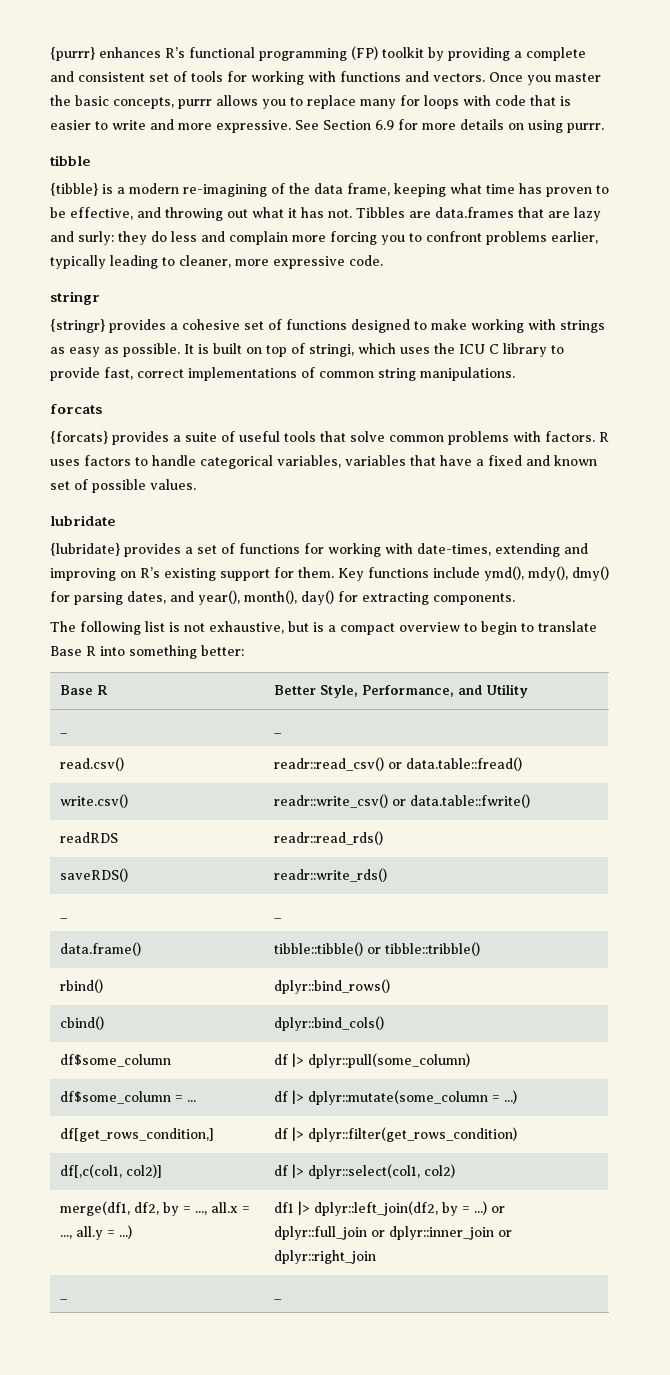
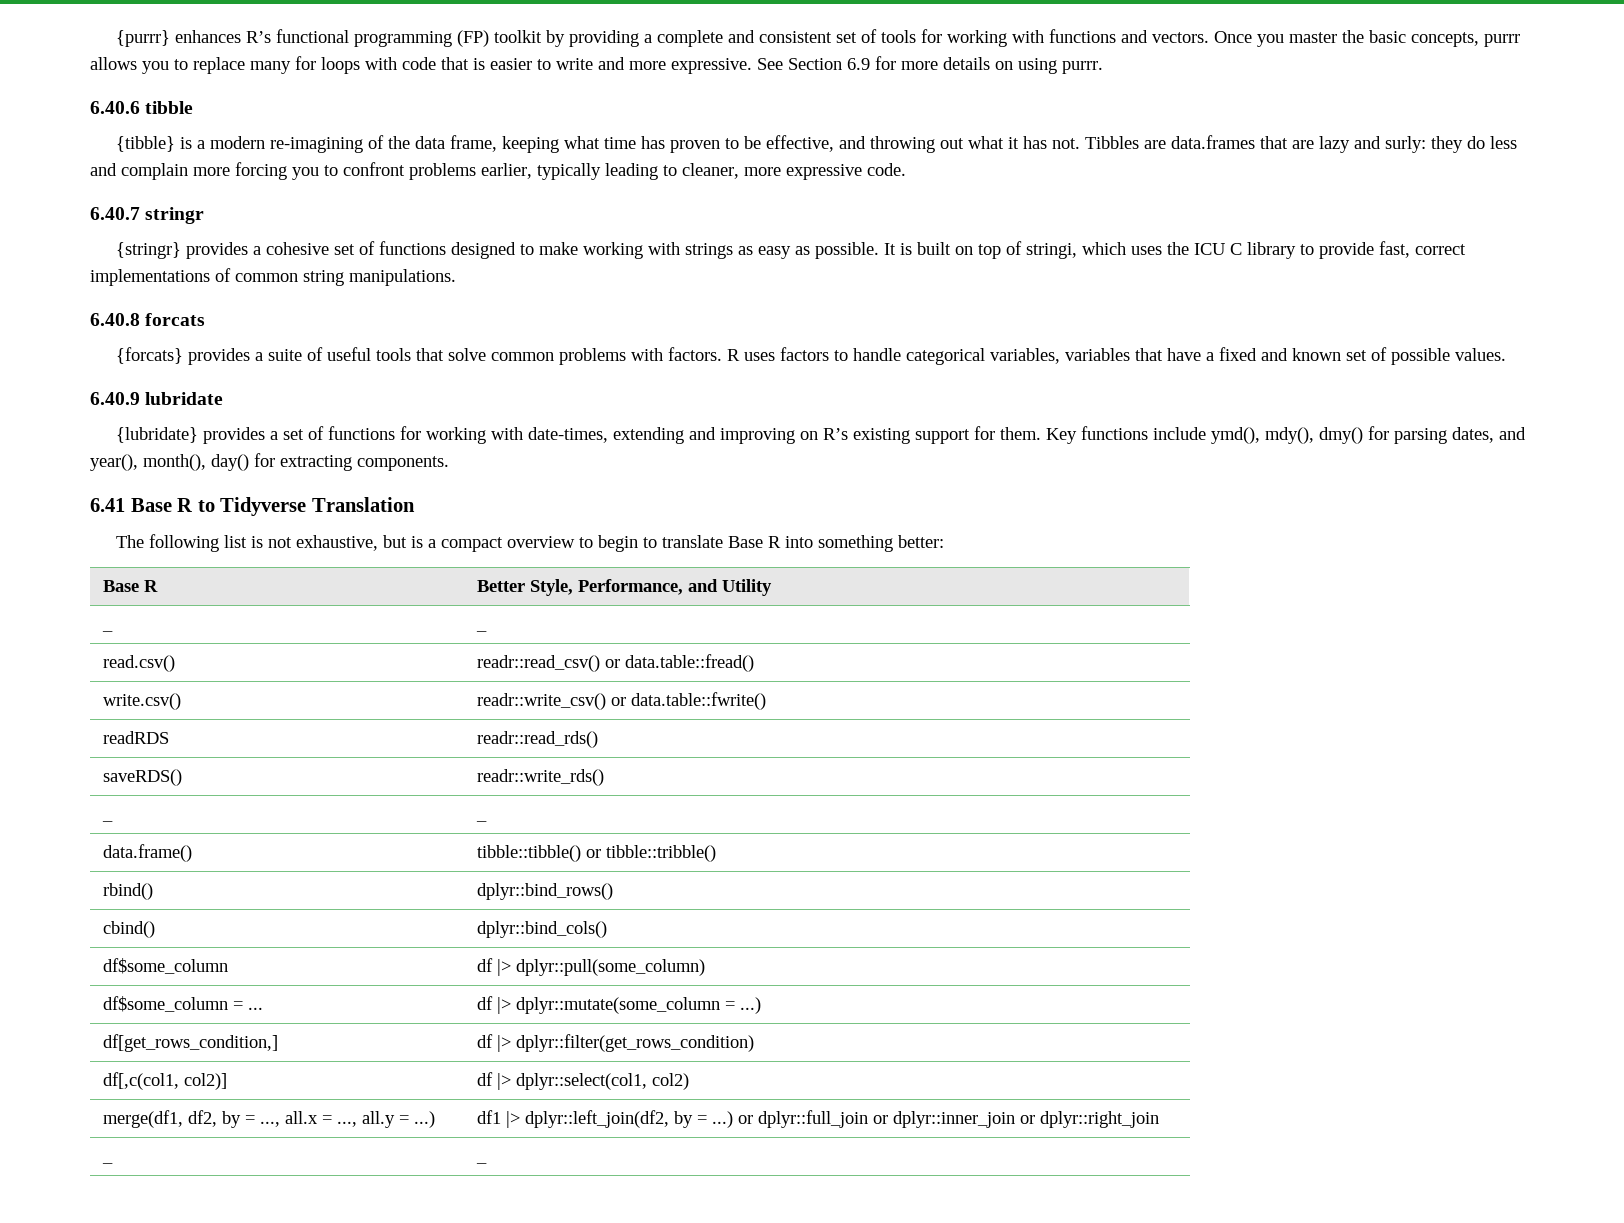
(604, 128) none -> [90,101,140,114] 6.40.6
(383, 260) none -> [90,207,140,220] 6.40.7
(515, 374) none -> [90,313,140,326] 6.40.8
(196, 484) none -> [90,392,140,405] 6.40.9
(515, 599) none -> [90,497,415,516] // 6.41 Base R to Tidyverse Translation

